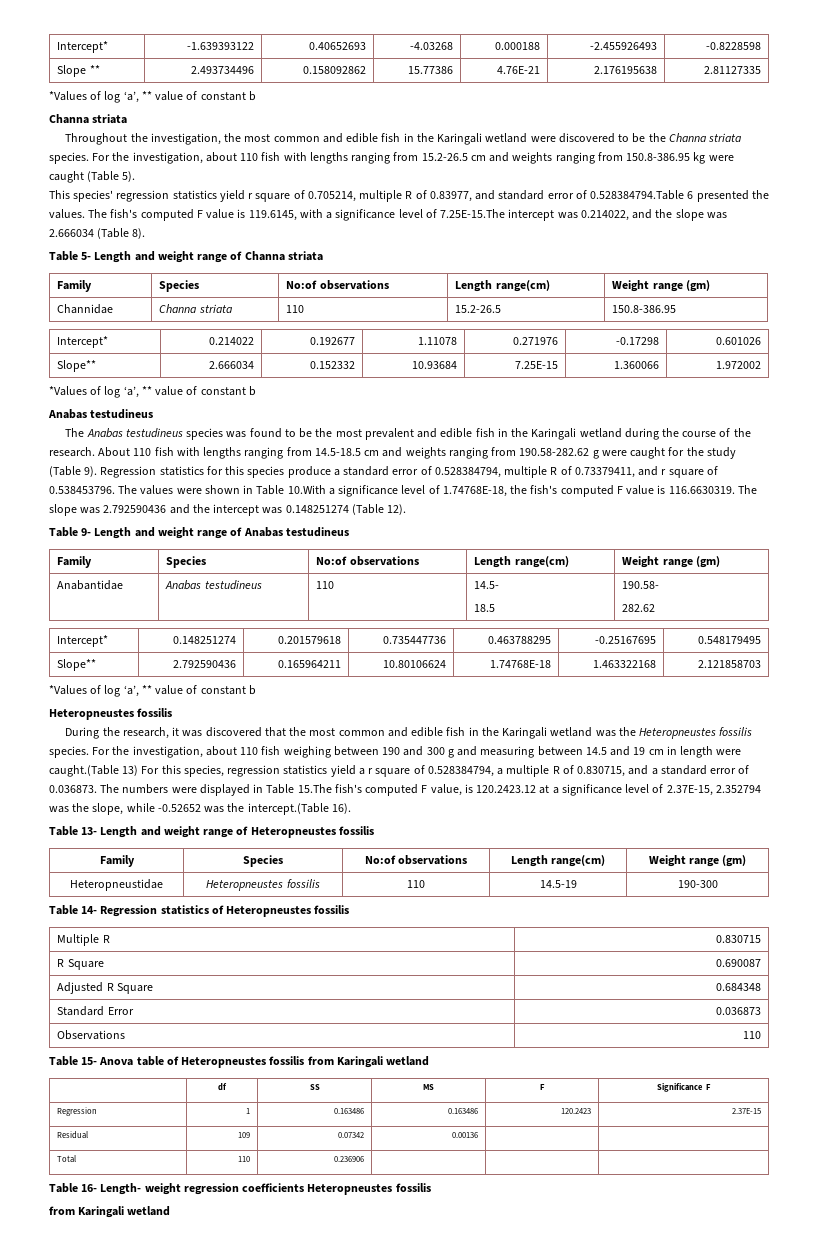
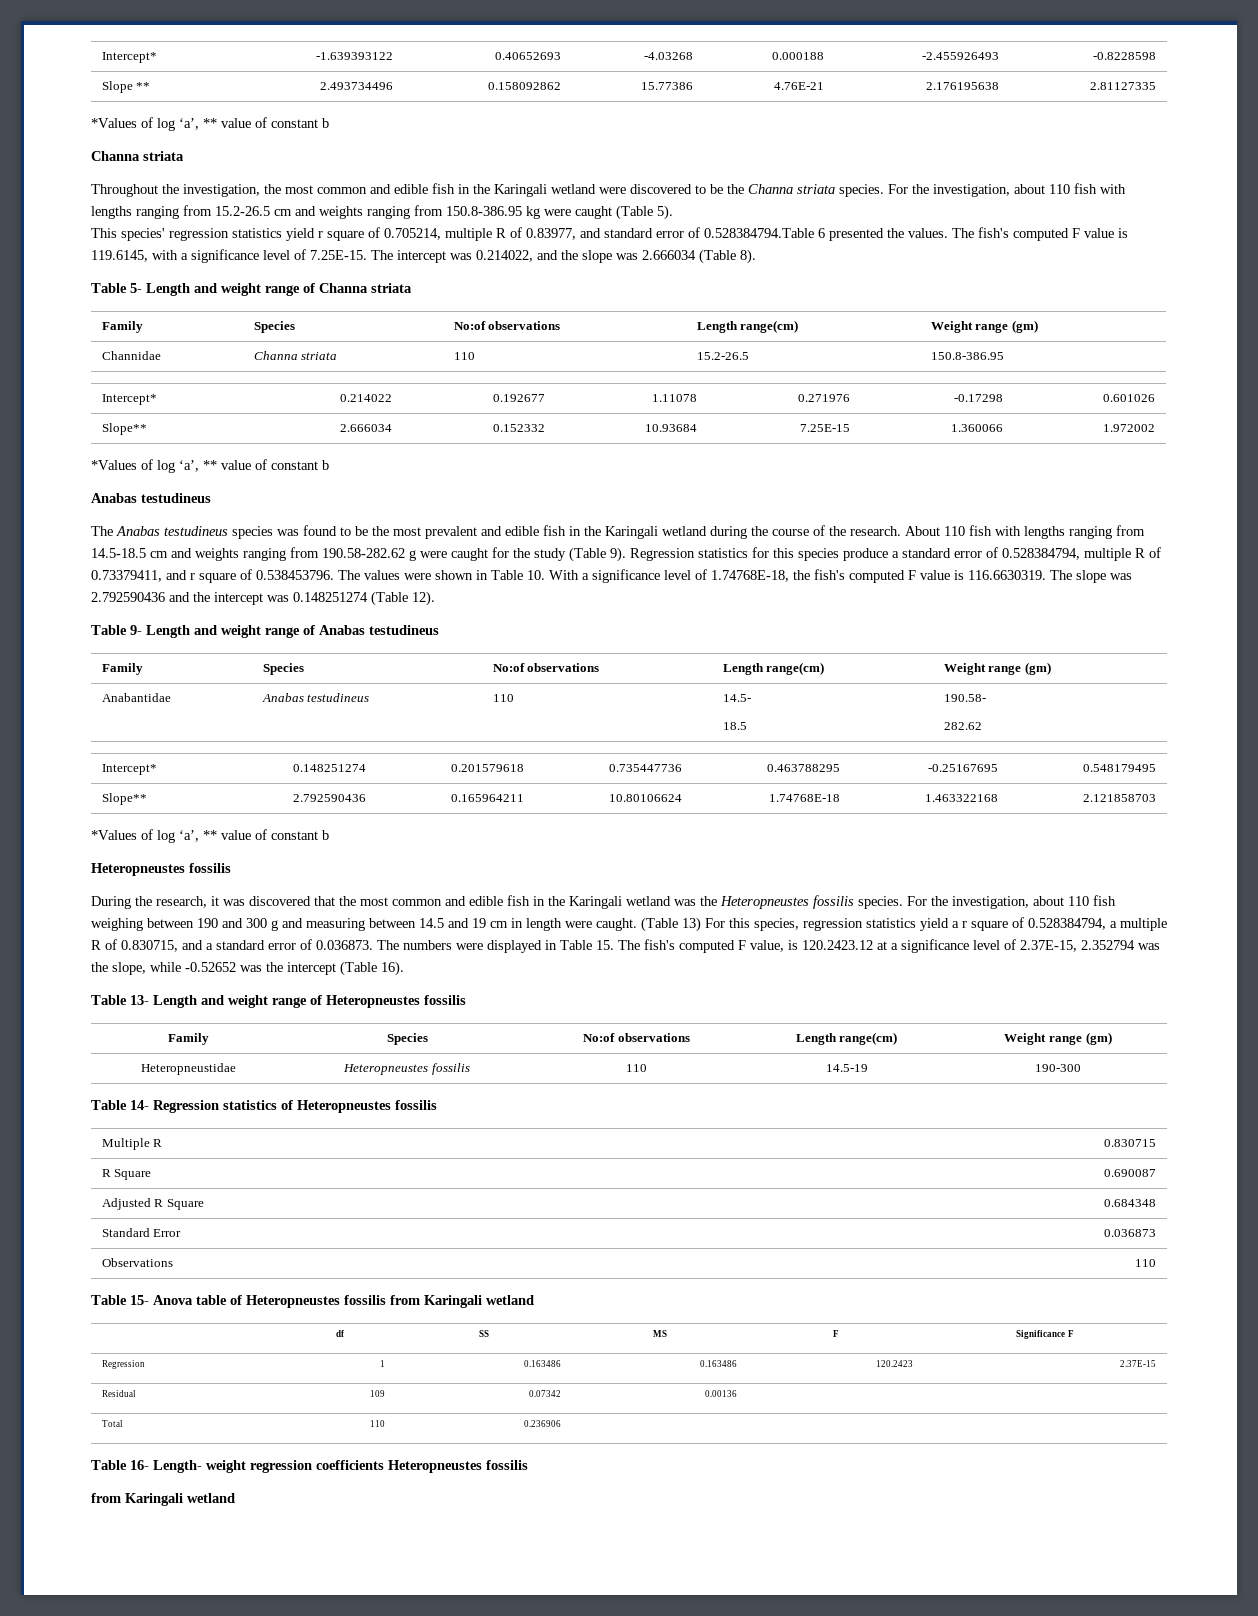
[440,209,506,218] 7.25E-15.The -> [310,250,393,260] 7.25E-15. The
[287,485,326,494] 10.With -> [527,570,579,580] 10. With
[49,765,119,777] caught.(Table -> [596,917,678,932] caught. (Table
[297,784,332,793] 15.The -> [596,940,640,950] 15. The
[247,803,329,815] intercept.(Table -> [287,961,377,976] intercept (Table

